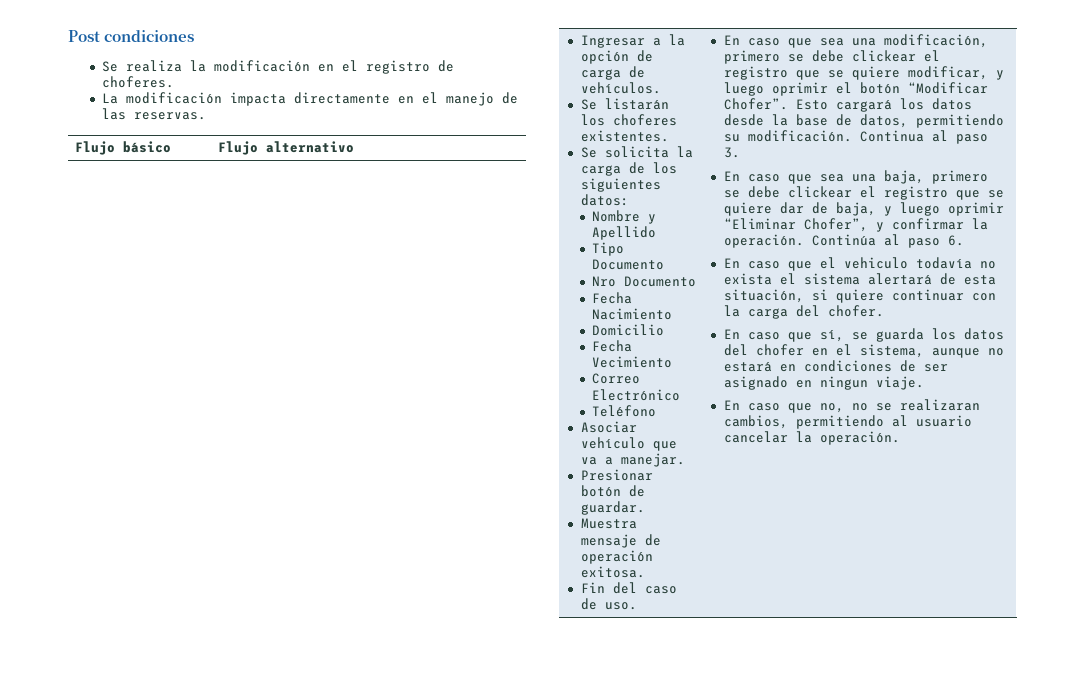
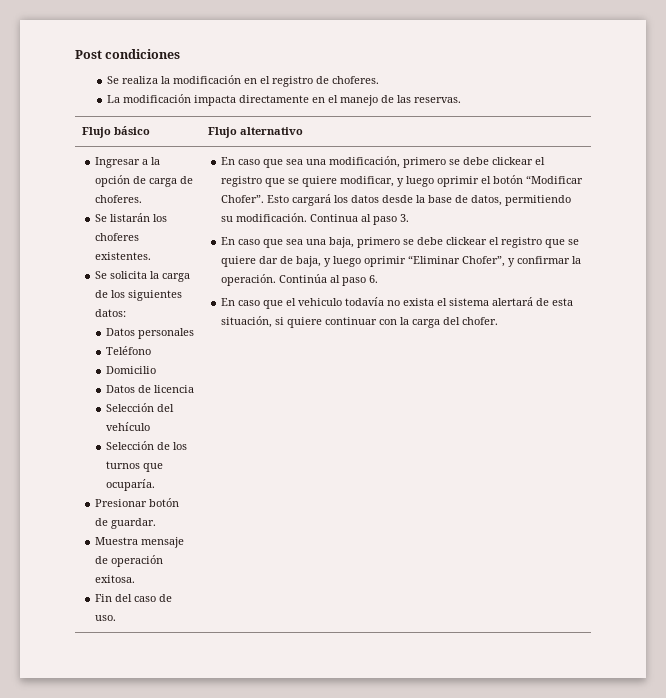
[580,82,661,94] vehículos. -> [94,195,142,203] choferes.
[591,210,656,224] [591,226,656,240] [591,242,624,256] [591,259,664,270] [591,276,696,287] [591,292,632,304] [591,308,672,320] [591,324,664,336] [591,340,632,352] [591,356,672,368] [591,373,640,384] [591,389,680,401] [591,405,656,417] [580,421,637,433] [580,437,677,451] [580,453,685,467] Nombre y Apellido // Tipo Documento // Nro Documento // Fecha Nacimiento // Domicilio // Fecha Vecimiento // Correo Electrónico // Teléfono // Asociar vehículo que va a manejar. -> [106,328,195,339] [106,346,152,355] [106,366,157,374] [106,385,195,393] [106,403,175,412] [106,422,151,431] [106,441,188,450] [106,461,164,472] [106,479,156,491] Datos personales // Teléfono // Domicilio // Datos de licencia // Selección del vehículo // Selección de los turnos que ocuparía.
[723,328,1004,342] [723,344,1004,358] [723,360,948,372] [723,376,924,390] [723,399,980,413] [723,415,972,429] [723,431,900,445] // En caso que sí, se guarda los datos del chofer en el sistema, aunque no estará en condiciones de ser asignado en ningun viaje. // En caso que no, no se realizaran cambios, permitiendo al usuario cancelar la operación. -> (498, 321) none

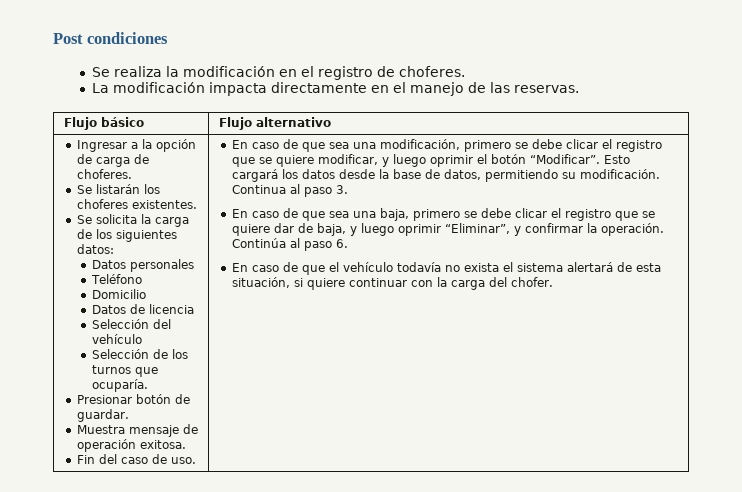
(260, 162) none -> [282,139,298,149] de
[491,157,533,165] clickear -> [565,139,598,149] clicar
[525,175,583,184] [220,195,264,203] “Modificar Chofer”. -> [529,154,600,164] “Modificar”.
(260, 242) none -> [282,208,298,218] de
[445,237,487,245] clickear -> [514,208,547,218] clicar
[407,255,505,267] “Eliminar Chofer”, -> [444,223,510,234] “Eliminar”,
(260, 303) none -> [282,262,298,272] de
[297,298,342,306] vehiculo -> [342,262,393,272] vehículo

